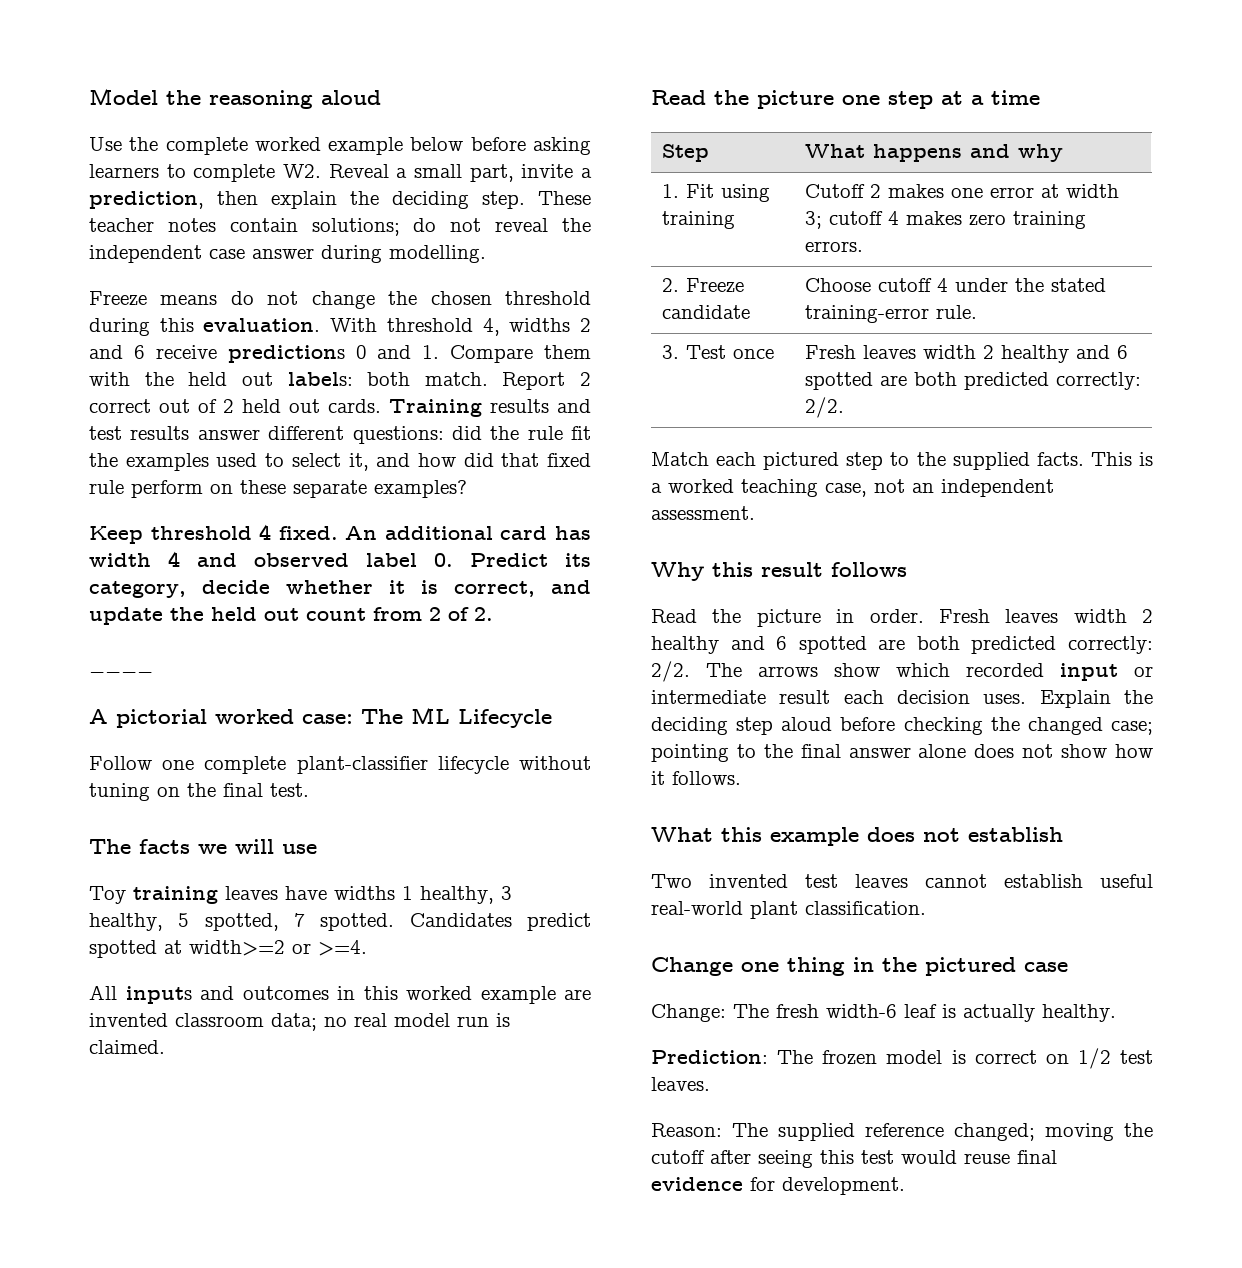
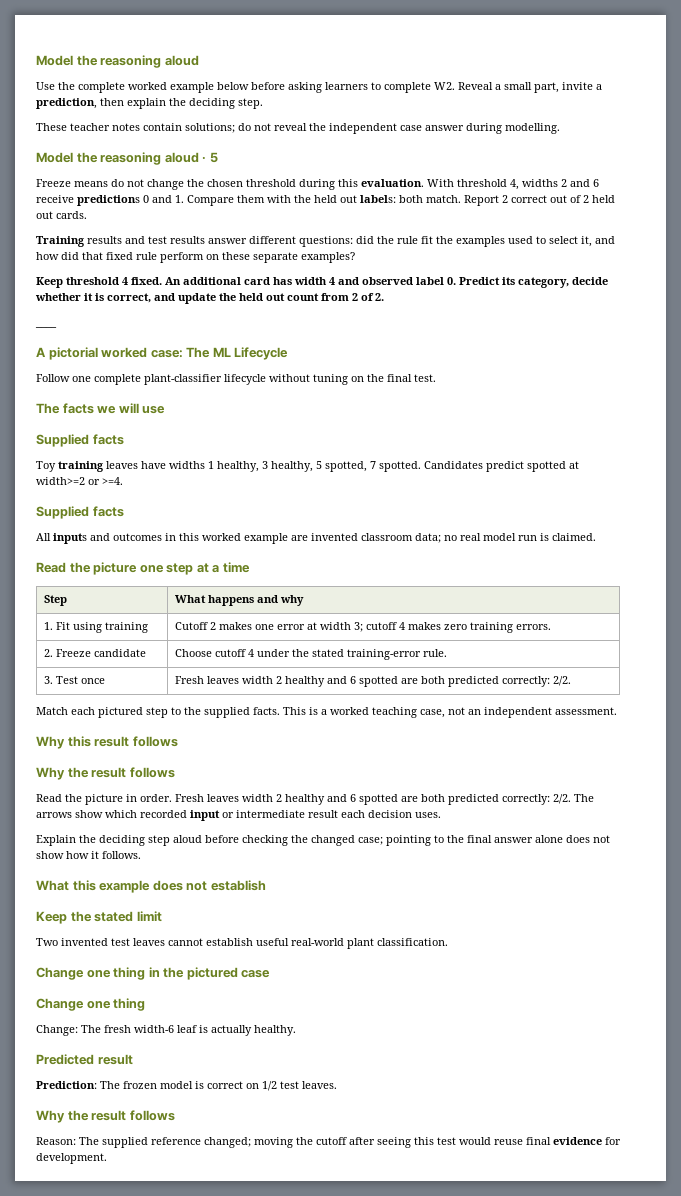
(525, 200) none -> (263, 103) //
(486, 254) none -> [36,152,218,165] // Model the reasoning aloud · 5
(381, 406) none -> (87, 215) //
(317, 849) none -> [36,434,124,447] // Supplied facts
(367, 948) none -> [36,506,124,519] // Supplied facts
(907, 569) none -> [36,767,175,780] // Why the result follows
(1027, 699) none -> (441, 815) //
(1063, 834) none -> [36,911,162,924] // Keep the stated limit
(1068, 967) none -> [36,998,146,1011] // Change one thing
(1116, 1013) none -> [36,1054,133,1065] // Predicted result
(710, 1084) none -> [36,1110,175,1123] // Why the result follows

